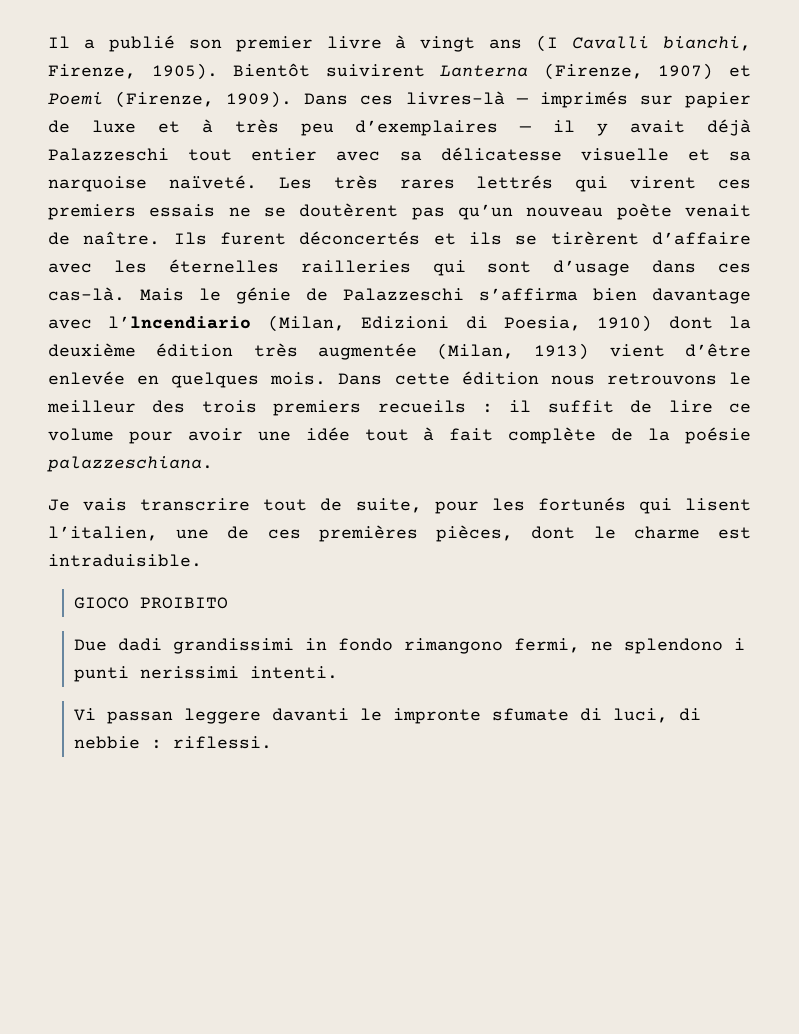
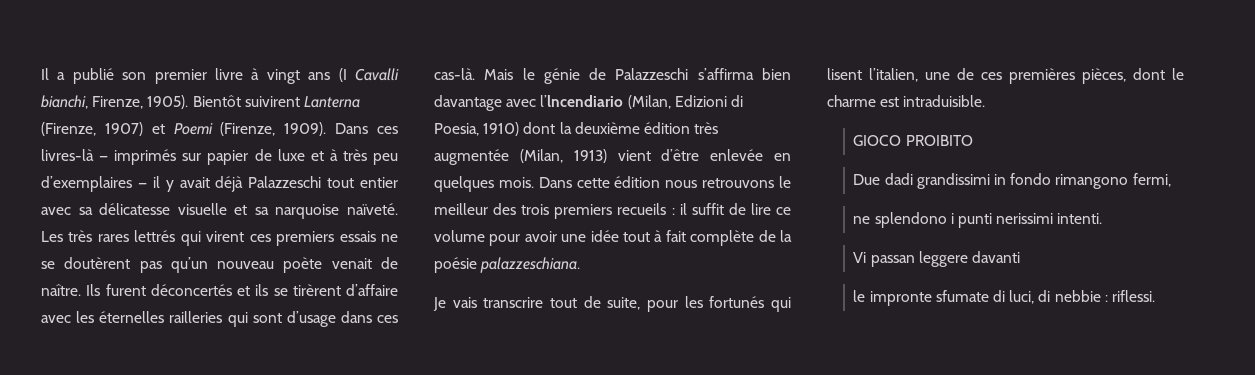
(581, 645) none -> (1171, 180) //
(350, 714) none -> (1020, 257) //

